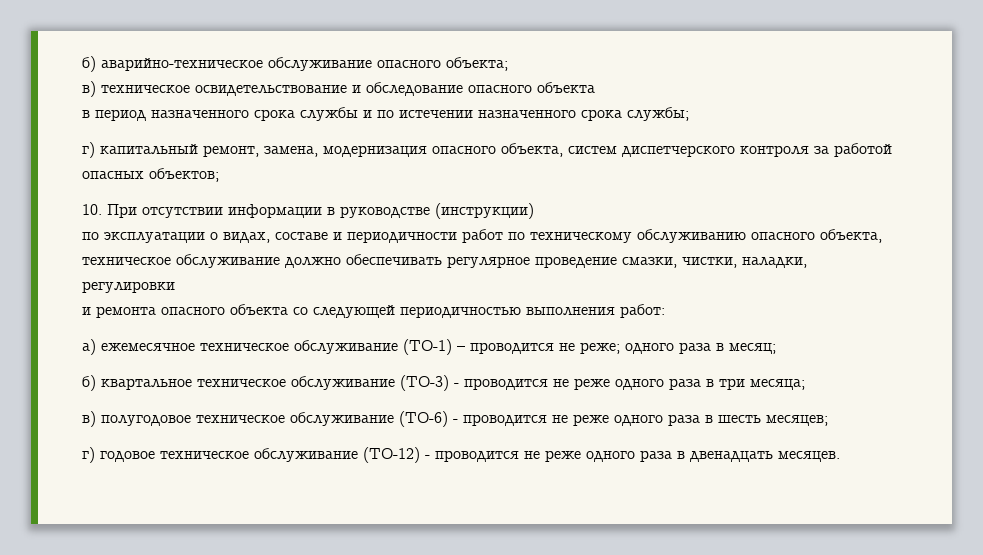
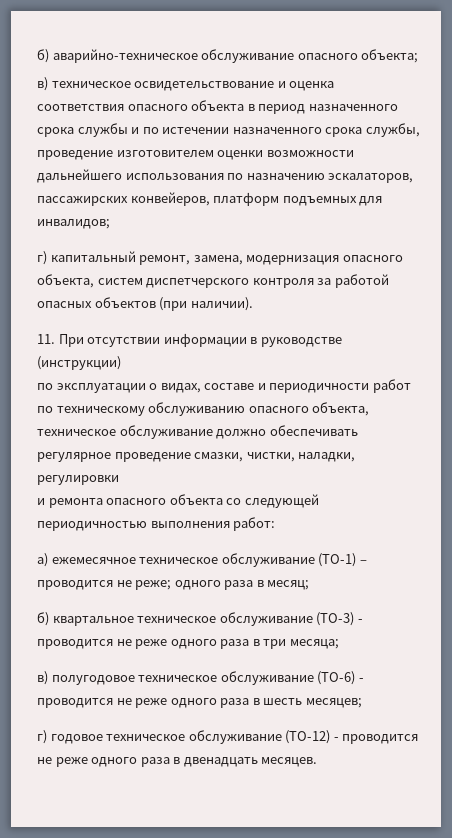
[366,82,595,96] обследование опасного объекта // -> [289,81,335,91] [37,100,245,111] оценка соответствия опасного объекта
[627,107,689,121] службы; -> [365,123,420,137] [37,150,354,160] [37,169,414,183] [37,192,383,206] [37,219,110,229] службы, проведение изготовителем оценки возможности дальнейшего использования по назначению эскалаторов, пассажирских конвейеров, платформ подъемных для инвалидов;
[149,168,219,182] [82,204,102,215] объектов; // 10. -> [94,297,253,311] [37,334,55,344] объектов (при наличии). // 11.

